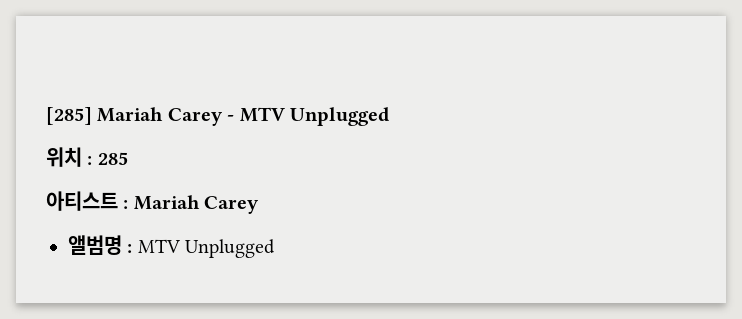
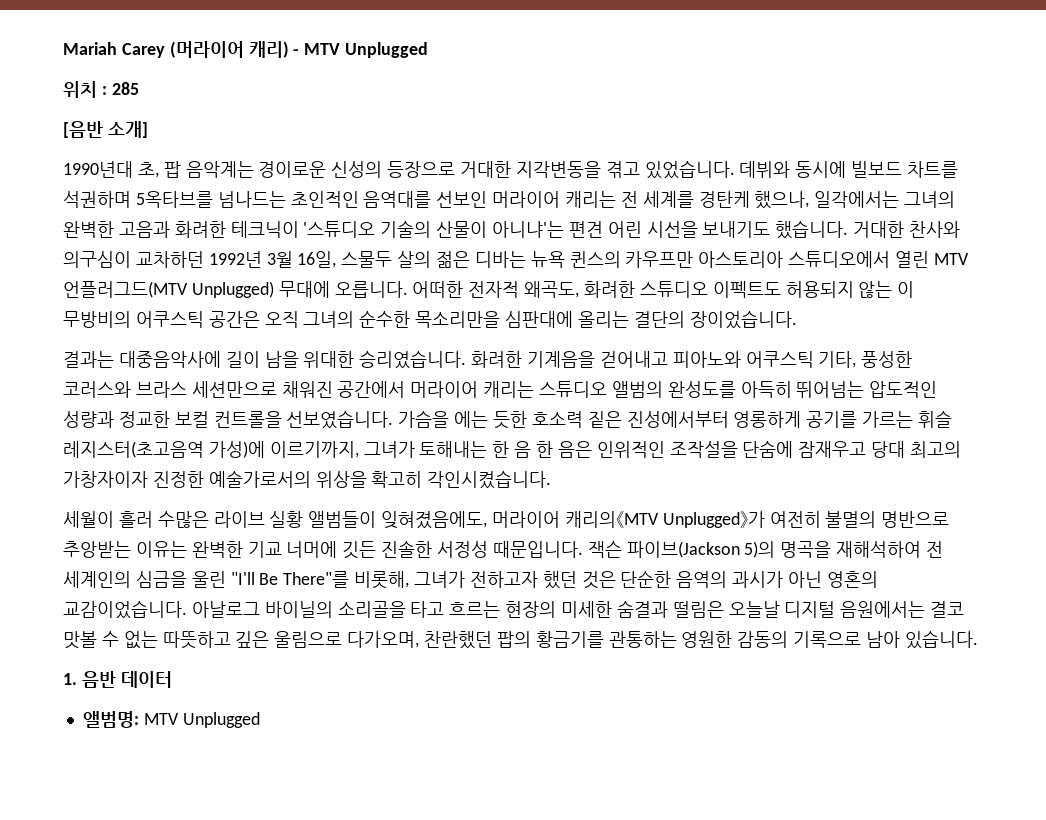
[46,107,223,126] [285] Mariah Carey -> [63,41,289,58] Mariah Carey (머라이어 캐리)
[46,191,260,214] [68,235,133,255] 아티스트 : Mariah Carey // 앨범명 : -> [63,121,148,138] [63,160,959,179] [63,191,956,209] [63,220,961,239] [63,251,969,268] [63,281,915,298] [63,310,797,329] [63,350,913,369] [63,381,938,398] [63,410,953,429] [63,440,962,458] [63,470,552,489] [63,511,950,529] [63,540,944,559] [63,570,878,589] [63,600,965,619] [63,630,978,649] [63,671,172,688] [82,711,139,728] [음반 소개] // 1990년대 초, 팝 음악계는 경이로운 신성의 등장으로 거대한 지각변동을 겪고 있었습니다. 데뷔와 동시에 빌보드 차트를 석권하며 5옥타브를 넘나드는 초인적인 음역대를 선보인 머라이어 캐리는 전 세계를 경탄케 했으나, 일각에서는 그녀의 완벽한 고음과 화려한 테크닉이 '스튜디오 기술의 산물이 아니냐'는 편견 어린 시선을 보내기도 했습니다. 거대한 찬사와 의구심이 교차하던 1992년 3월 16일, 스물두 살의 젊은 디바는 뉴욕 퀸스의 카우프만 아스토리아 스튜디오에서 열린 MTV 언플러그드(MTV Unplugged) 무대에 오릅니다. 어떠한 전자적 왜곡도, 화려한 스튜디오 이펙트도 허용되지 않는 이 무방비의 어쿠스틱 공간은 오직 그녀의 순수한 목소리만을 심판대에 올리는 결단의 장이었습니다. // 결과는 대중음악사에 길이 남을 위대한 승리였습니다. 화려한 기계음을 걷어내고 피아노와 어쿠스틱 기타, 풍성한 코러스와 브라스 세션만으로 채워진 공간에서 머라이어 캐리는 스튜디오 앨범의 완성도를 아득히 뛰어넘는 압도적인 성량과 정교한 보컬 컨트롤을 선보였습니다. 가슴을 에는 듯한 호소력 짙은 진성에서부터 영롱하게 공기를 가르는 휘슬 레지스터(초고음역 가성)에 이르기까지, 그녀가 토해내는 한 음 한 음은 인위적인 조작설을 단숨에 잠재우고 당대 최고의 가창자이자 진정한 예술가로서의 위상을 확고히 각인시켰습니다. // 세월이 흘러 수많은 라이브 실황 앨범들이 잊혀졌음에도, 머라이어 캐리의《MTV Unplugged》가 여전히 불멸의 명반으로 추앙받는 이유는 완벽한 기교 너머에 깃든 진솔한 서정성 때문입니다. 잭슨 파이브(Jackson 5)의 명곡을 재해석하여 전 세계인의 심금을 울린 "I'll Be There"를 비롯해, 그녀가 전하고자 했던 것은 단순한 음역의 과시가 아닌 영혼의 교감이었습니다. 아날로그 바이닐의 소리골을 타고 흐르는 현장의 미세한 숨결과 떨림은 오늘날 디지털 음원에서는 결코 맛볼 수 없는 따뜻하고 깊은 울림으로 다가오며, 찬란했던 팝의 황금기를 관통하는 영원한 감동의 기록으로 남아 있습니다. // 1. 음반 데이터 // 앨범명:

